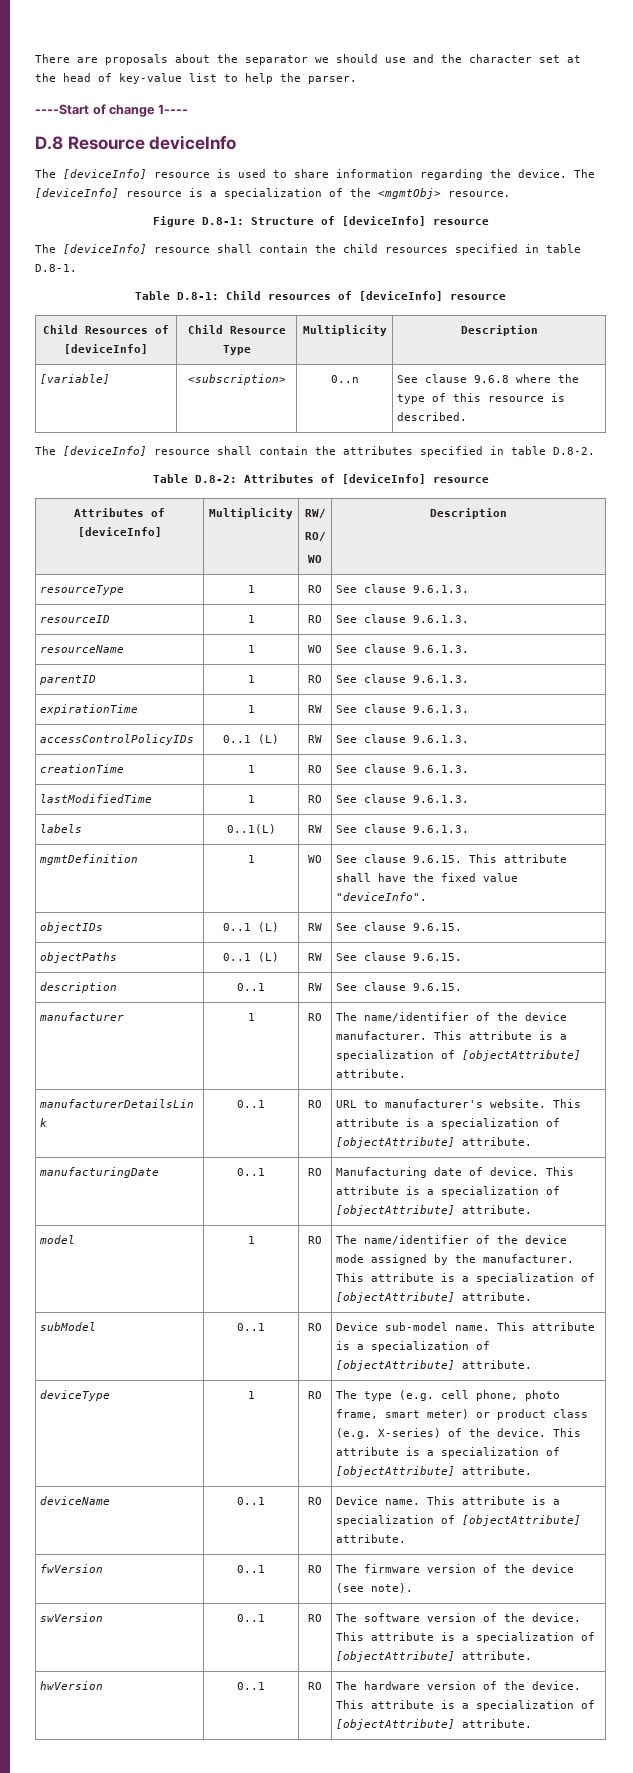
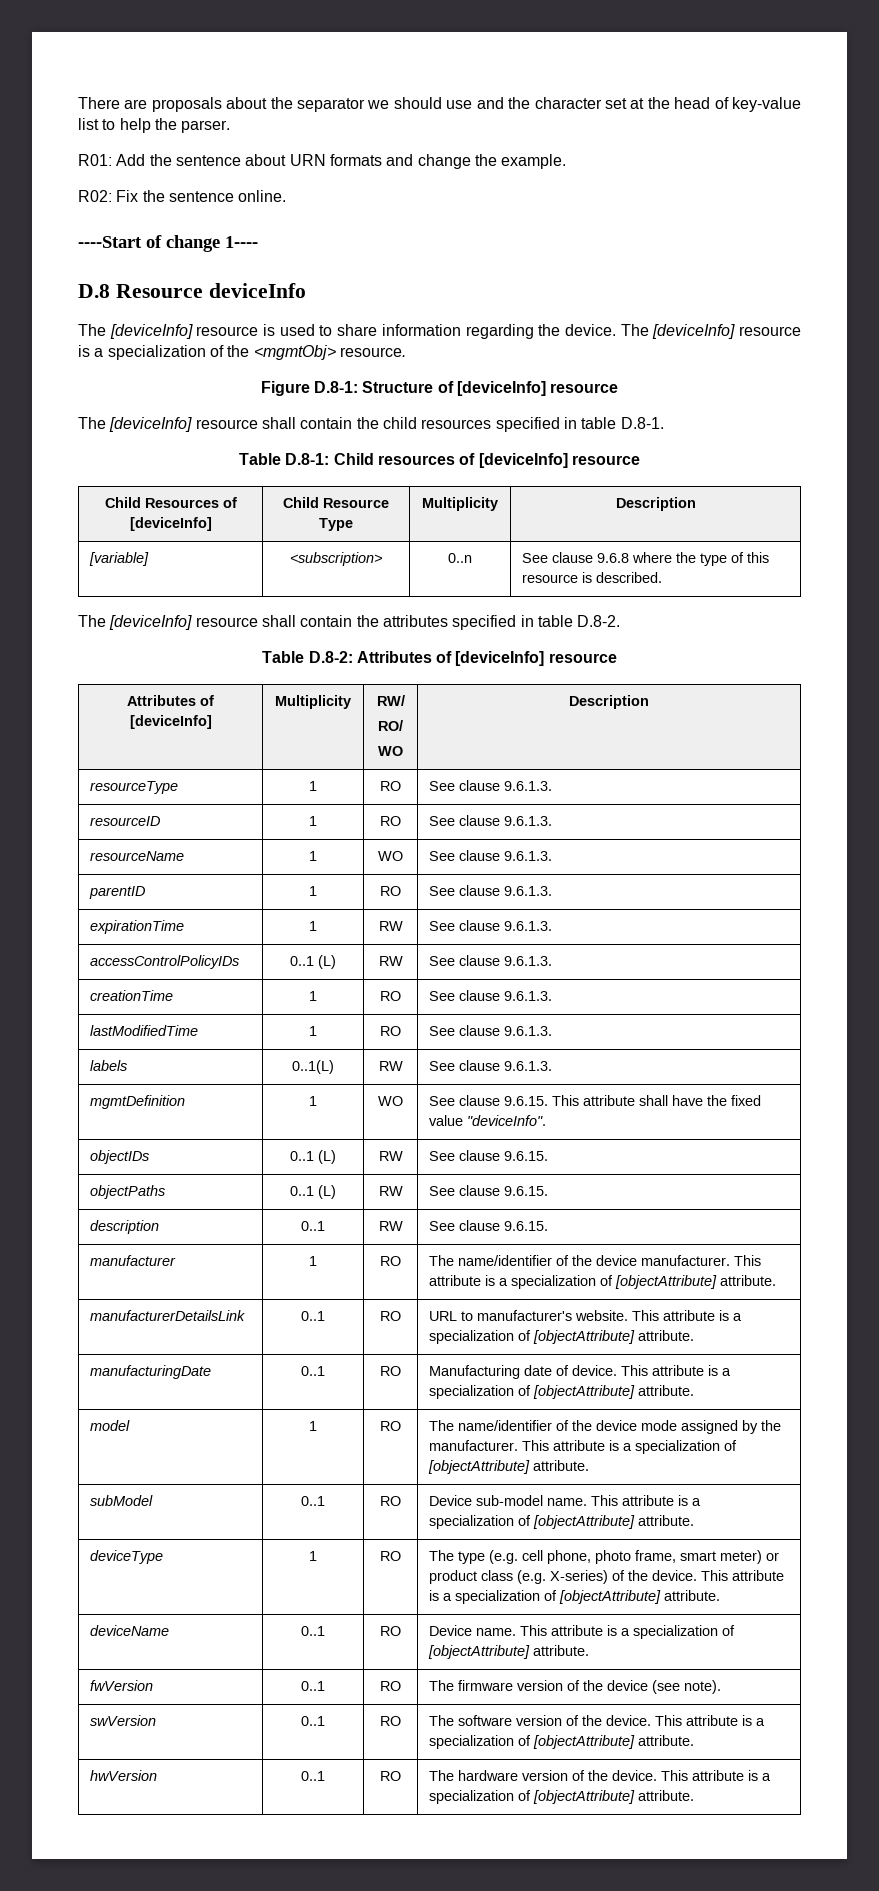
(357, 80) none -> [78,154,567,169] [78,190,287,202] // R01: Add the sentence about URN formats and change the example. // R02: Fix the sentence online.

